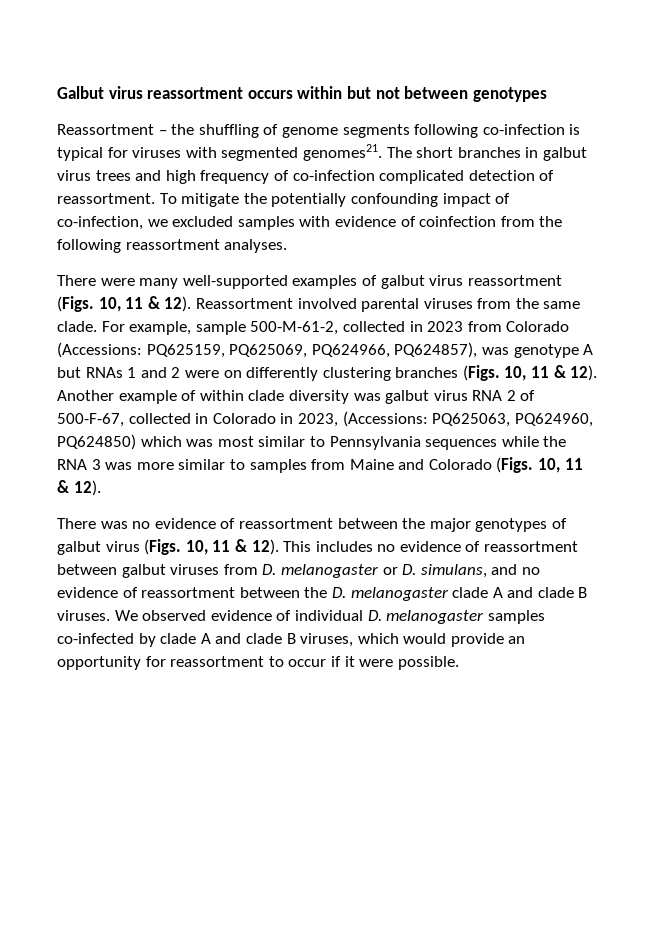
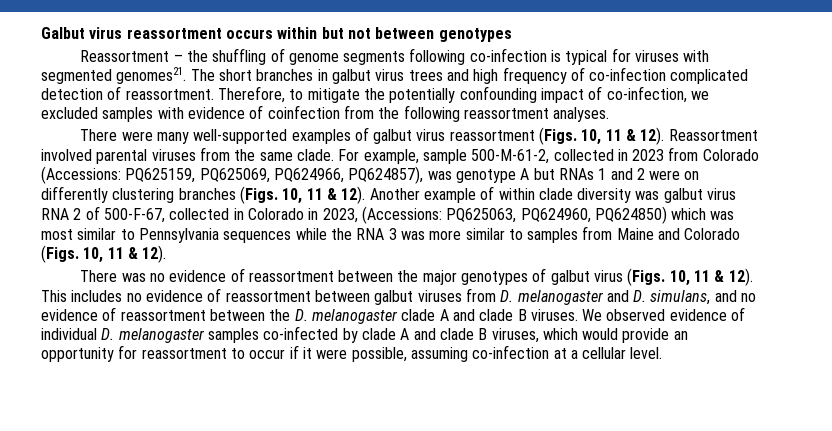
[159,193,177,204] To -> [217,86,304,103] Therefore, to
[382,567,398,575] or -> [606,290,629,302] and
[397,656,459,670] possible. -> [351,345,663,362] possible, assuming co-infection at a cellular level.

